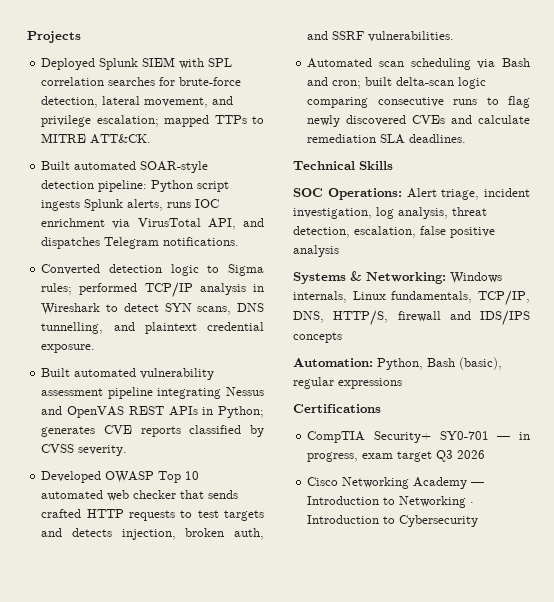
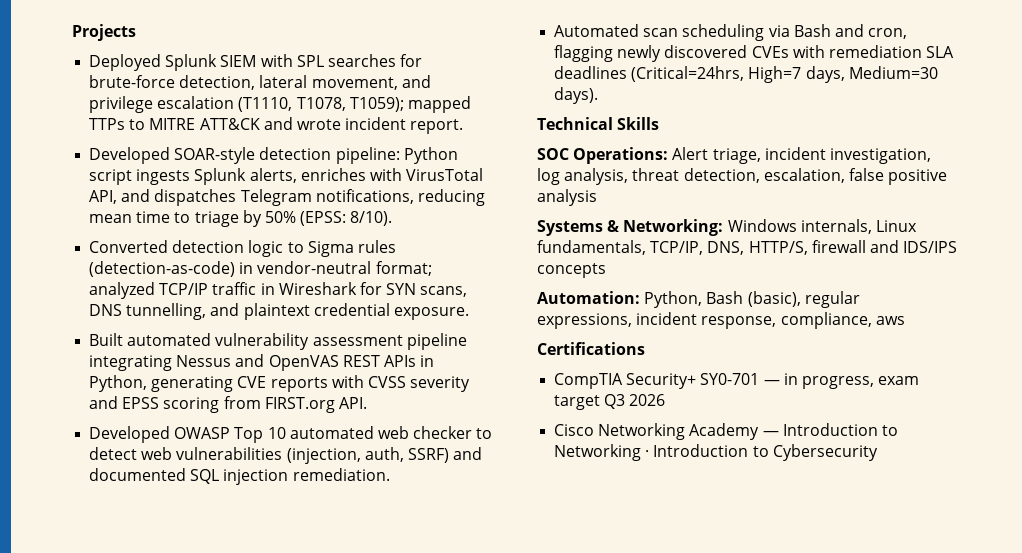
[41,77,105,86] correlation -> (324, 61) none
[96,115,264,127] [41,133,152,144] [41,161,137,170] escalation; mapped TTPs to MITRE ATT&CK. // Built automated -> [157,96,471,113] [89,117,464,134] [89,147,171,164] escalation (T1110, T1078, T1059); mapped TTPs to MITRE ATT&CK and wrote incident report. // Developed
[167,199,220,208] [41,218,131,229] runs IOC enrichment via -> [300,168,402,181] enriches with
[163,237,240,246] notifications. -> [315,189,485,206] [89,210,393,227] notifications, reducing mean time to triage by 50% (EPSS: 8/10).
[41,282,264,298] [41,303,159,315] rules; performed TCP/IP analysis in Wireshark to detect -> [357,240,396,253] [89,261,432,277] [89,282,382,299] rules (detection-as-code) in vendor-neutral format; analyzed TCP/IP traffic in Wireshark for
[218,406,264,418] [41,425,264,437] [41,444,128,456] Python; generates CVE reports classified by CVSS severity. -> [89,375,471,392] [89,396,367,413] Python, generating CVE reports with CVSS severity and EPSS scoring from FIRST.org API.
[180,490,239,499] [41,509,264,521] [41,528,264,540] [307,31,455,42] that sends crafted HTTP requests to test targets and detects injection, broken auth, and SSRF vulnerabilities. -> [476,428,493,439] [89,447,483,464] [89,468,390,485] to detect web vulnerabilities (injection, auth, SSRF) and documented SQL injection remediation.
[332,77,487,89] [307,96,530,108] [307,115,530,127] [307,134,467,144] cron; built delta-scan logic comparing consecutive runs to flag newly discovered CVEs and calculate remediation SLA deadlines. -> [868,28,908,39] [554,45,955,62] [554,66,938,83] [554,87,599,104] cron, flagging newly discovered CVEs with remediation SLA deadlines (Critical=24hrs, High=7 days, Medium=30 days).
[338,378,402,389] expressions -> [537,312,905,329] expressions, incident response, compliance, aws

